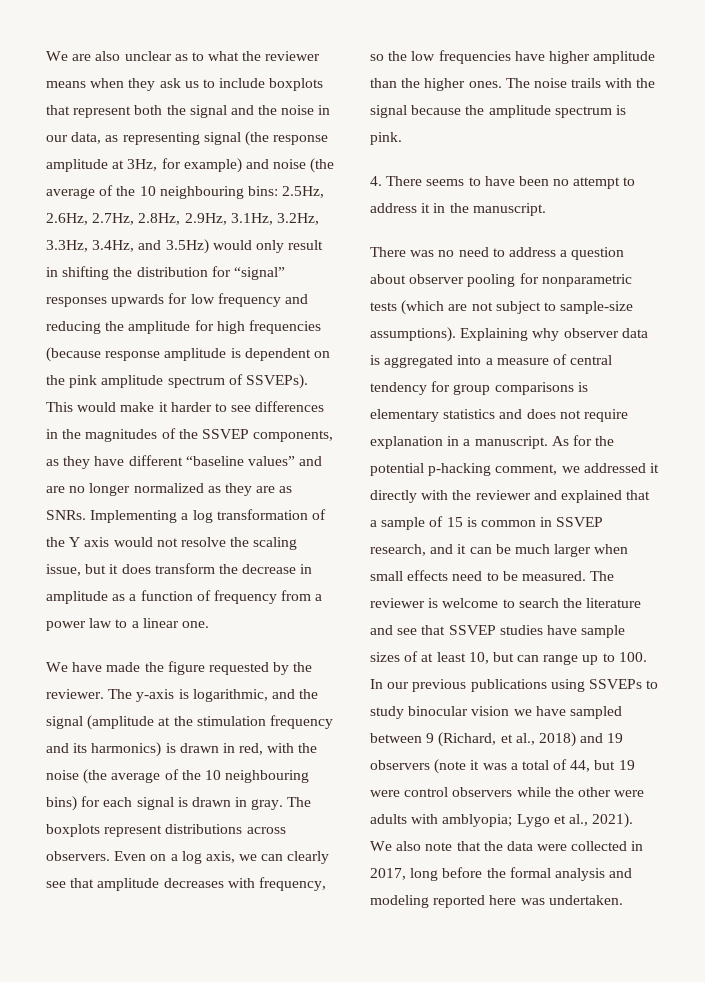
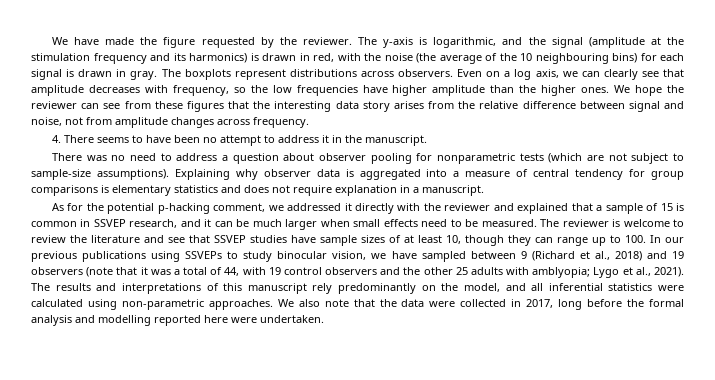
[46,51,321,61] [46,78,324,91] [46,105,331,118] [46,131,329,146] [46,158,335,173] [46,185,325,199] [46,213,319,225] [46,239,324,254] [46,266,285,280] [46,293,308,307] [46,320,321,334] [46,347,330,362] [46,374,308,389] [46,401,325,412] [46,428,334,442] [46,455,323,469] [46,483,293,496] [46,509,326,523] [46,537,298,550] [46,563,313,576] [46,590,323,604] [46,618,209,631] [46,662,68,672] We are also unclear as to what the reviewer means when they ask us to include boxplots that represent both the signal and the noise in our data, as representing signal (the response amplitude at 3Hz, for example) and noise (the average of the 10 neighbouring bins: 2.5Hz, 2.6Hz, 2.7Hz, 2.8Hz, 2.9Hz, 3.1Hz, 3.2Hz, 3.3Hz, 3.4Hz, and 3.5Hz) would only result in shifting the distribution for “signal” responses upwards for low frequency and reducing the amplitude for high frequencies (because response amplitude is dependent on the pink amplitude spectrum of SSVEPs). This would make it harder to see differences in the magnitudes of the SSVEP components, as they have different “baseline values” and are no longer normalized as they are as SNRs. Implementing a log transformation of the Y axis would not resolve the scaling issue, but it does transform the decrease in amplitude as a function of frequency from a power law to a linear one. // We -> [51,37,68,45] We
[505,78,656,88] [370,105,626,118] [370,132,402,145] The noise trails with the signal because the amplitude spectrum is pink. -> [614,85,685,96] [31,101,684,112] [31,117,309,128] We hope the reviewer can see from these figures that the interesting data story arises from the relative difference between signal and noise, not from amplitude changes across frequency.
(548, 442) none -> (484, 190) //
[518,598,559,608] search -> [31,235,66,243] review
[492,652,514,662] but -> [465,235,531,246] though they
[471,706,510,716] vision -> [332,251,367,260] vision,
[438,732,497,747] (Richard, -> [531,251,575,261] (Richard
(467, 766) none -> [116,267,138,275] that
[594,760,635,770] [370,790,400,797] but 19 were -> [242,267,281,275] with 19
[516,787,551,797] while -> [380,267,401,275] and
[614,790,645,797] were -> [455,267,468,275] 25
(634, 820) none -> [31,283,684,294] [31,299,273,310] The results and interpretations of this manuscript rely predominantly on the model, and all inferential statistics were calculated using non-parametric approaches.
[370,895,429,908] modeling -> [98,315,151,326] modelling
[520,898,545,905] was -> [231,317,257,323] were

